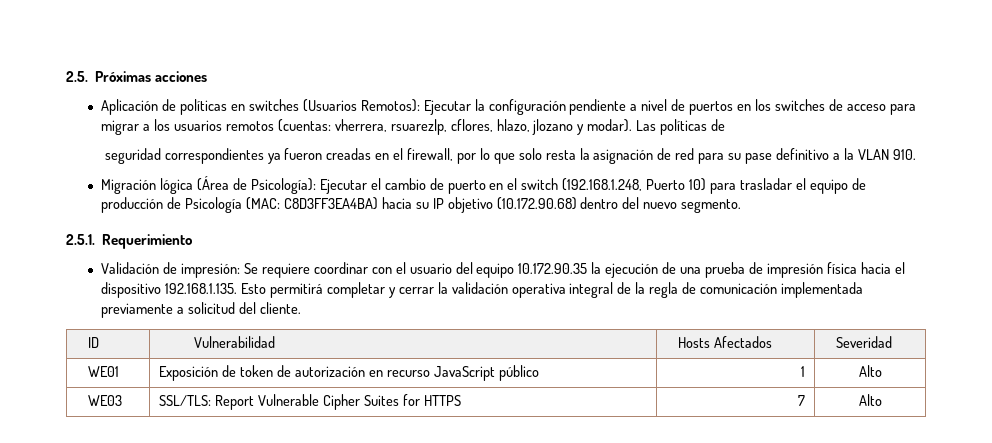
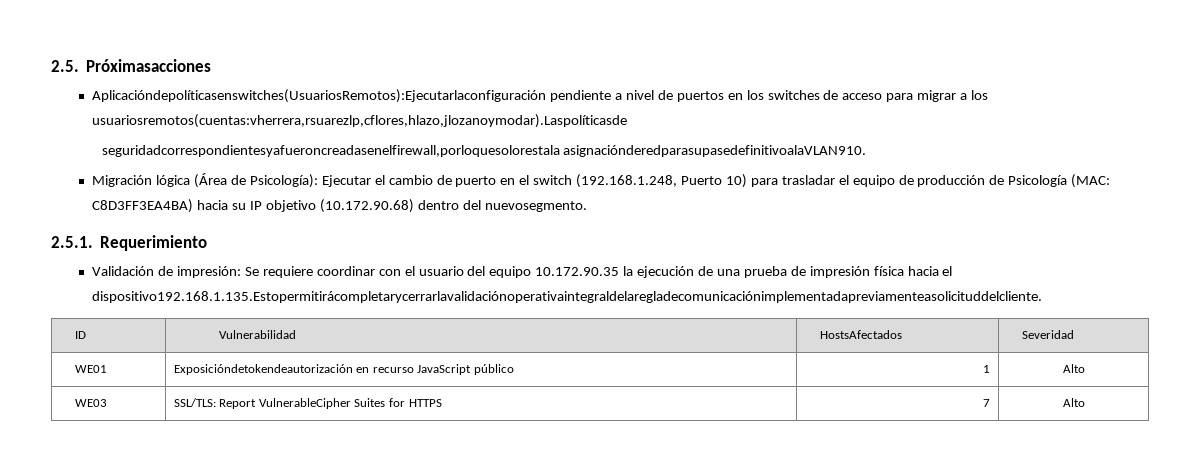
[95,71,208,82] [101,99,566,115] Próximas acciones // Aplicación de políticas en switches (Usuarios Remotos): Ejecutar la configuración -> [86,59,212,72] [92,89,547,103] Próximasacciones // Aplicacióndepolíticasenswitches(UsuariosRemotos):Ejecutarlaconfiguración
[174,119,726,135] [104,148,916,164] usuarios remotos (cuentas: vherrera, rsuarezlp, cflores, hlazo, jlozano y modar). Las políticas de // seguridad correspondientes ya fueron creadas en el firewall, por lo que solo resta la asignación de red para su pase definitivo a la VLAN 910. -> [92,114,628,128] [101,145,867,157] usuariosremotos(cuentas:vherrera,rsuarezlp,cflores,hlazo,jlozanoymodar).Laspolíticasde // seguridadcorrespondientesyafueroncreadasenelfirewall,porloquesolorestala asignaciónderedparasupasedefinitivoalaVLAN910.
[643,199,742,213] nuevo segmento. -> [484,201,587,212] nuevosegmento.
[101,282,863,298] [101,302,301,318] dispositivo 192.168.1.135. Esto permitirá completar y cerrar la validación operativa integral de la regla de comunicación implementada previamente a solicitud del cliente. -> [92,291,1043,303] dispositivo192.168.1.135.Estopermitirácompletarycerrarlavalidaciónoperativaintegraldelaregladecomunicaciónimplementadapreviamenteasolicituddelcliente.
[677,336,772,348] Hosts Afectados -> [820,330,903,339] HostsAfectados
[159,365,365,381] Exposición de token de autorización -> [173,364,353,375] Exposicióndetokendeautorización
[258,394,361,410] Vulnerable Cipher -> [258,398,351,409] VulnerableCipher

